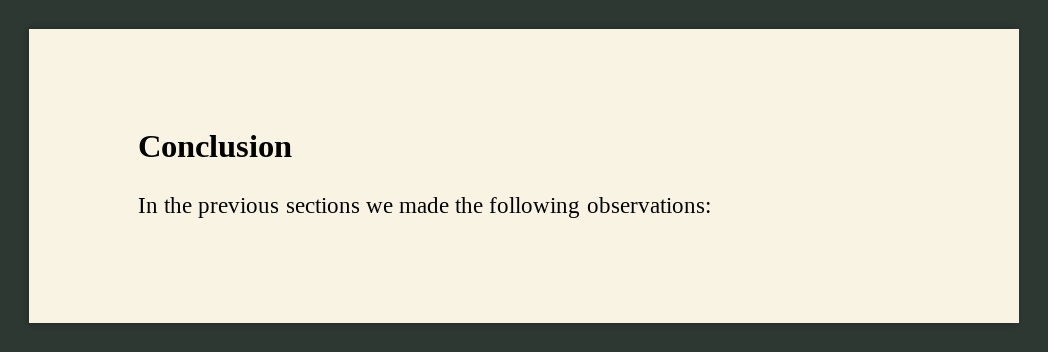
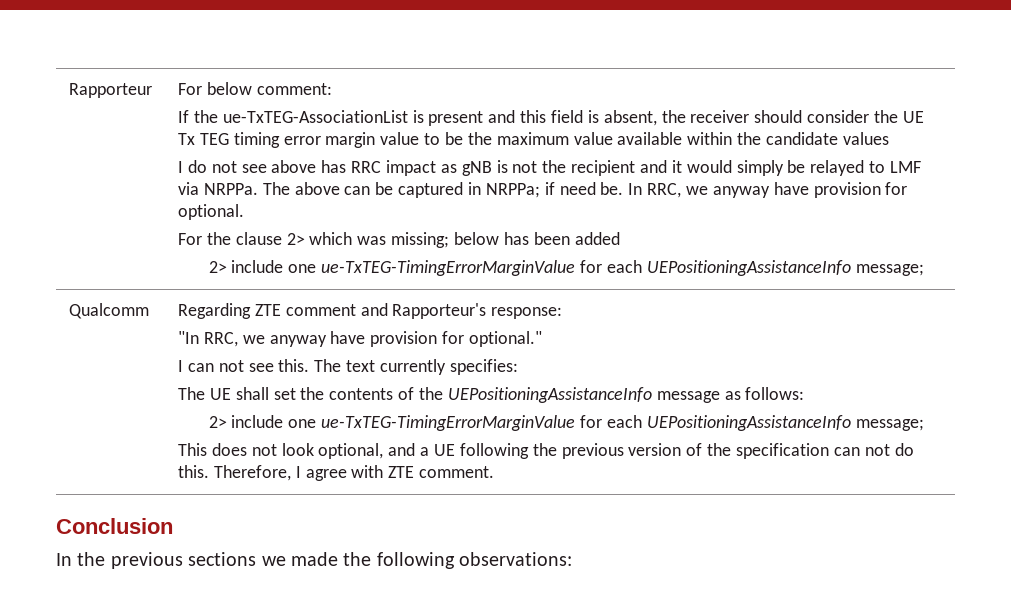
(138, 146) none -> [68,83,152,98] [177,82,332,95] [177,110,924,126] [177,132,889,148] [177,160,922,176] [177,182,908,198] [177,204,244,220] [177,232,620,248] [208,260,924,276] [68,303,149,319] [177,303,563,319] [177,331,543,347] [177,359,518,375] [177,387,805,403] [208,415,924,431] [177,443,914,459] [177,465,495,481] Rapporteur | For below comment: // If the ue-TxTEG-AssociationList is present and this field is absent, the receiver should consider the UE Tx TEG timing error margin value to be the maximum value available within the candidate values // I do not see above has RRC impact as gNB is not the recipient and it would simply be relayed to LMF via NRPPa. The above can be captured in NRPPa; if need be. In RRC, we anyway have provision for optional. // For the clause 2> which was missing; below has been added // 2> include one ue-TxTEG-TimingErrorMarginValue for each UEPositioningAssistanceInfo message; // Qualcomm | Regarding ZTE comment and Rapporteur's response: // "In RRC, we anyway have provision for optional." // I can not see this. The text currently specifies: // The UE shall set the contents of the UEPositioningAssistanceInfo message as follows: // 2> include one ue-TxTEG-TimingErrorMarginValue for each UEPositioningAssistanceInfo message; // This does not look optional, and a UE following the previous version of the specification can not do this. Therefore, I agree with ZTE comment. //

